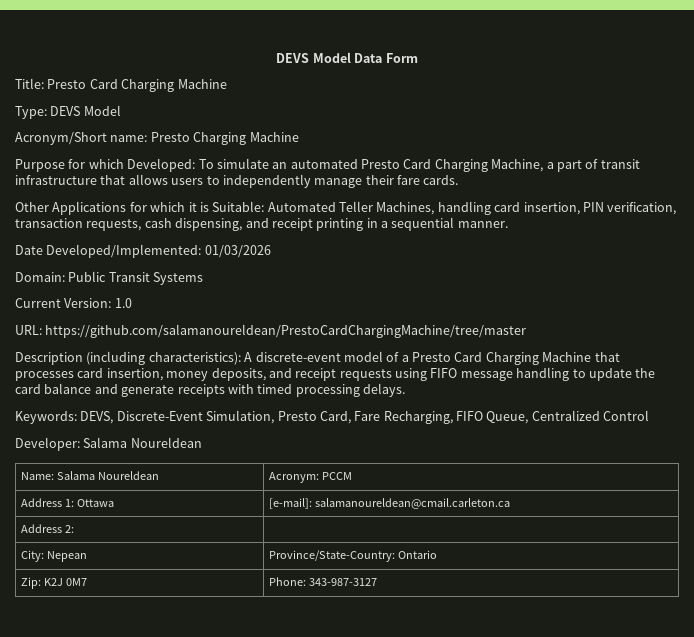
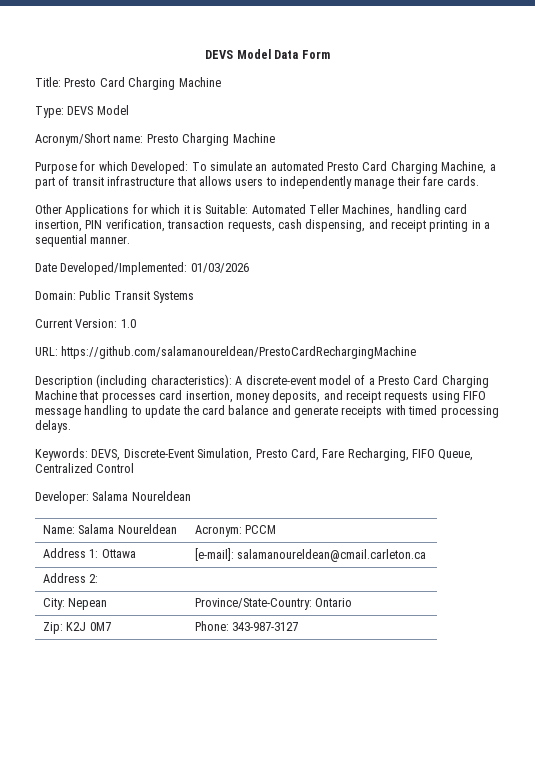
[45,324,527,338] https://github.com/salamanoureldean/PrestoCardChargingMachine/tree/master -> [61,346,417,359] https://github.com/salamanoureldean/PrestoCardRechargingMachine

